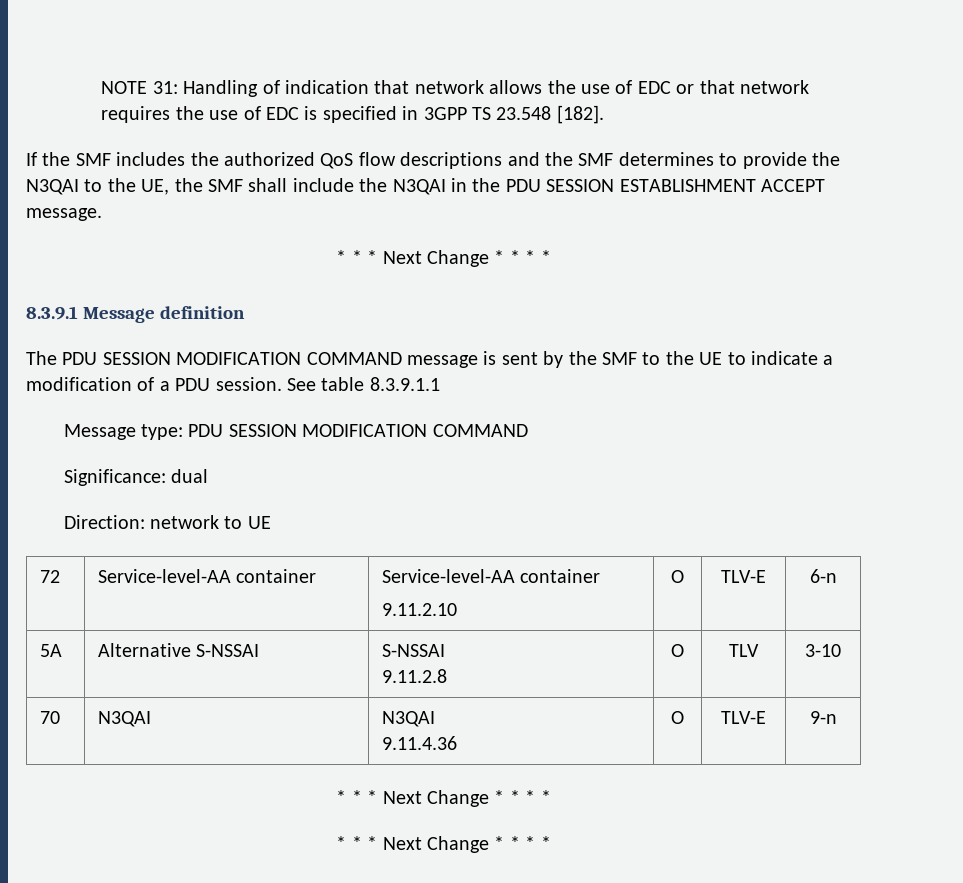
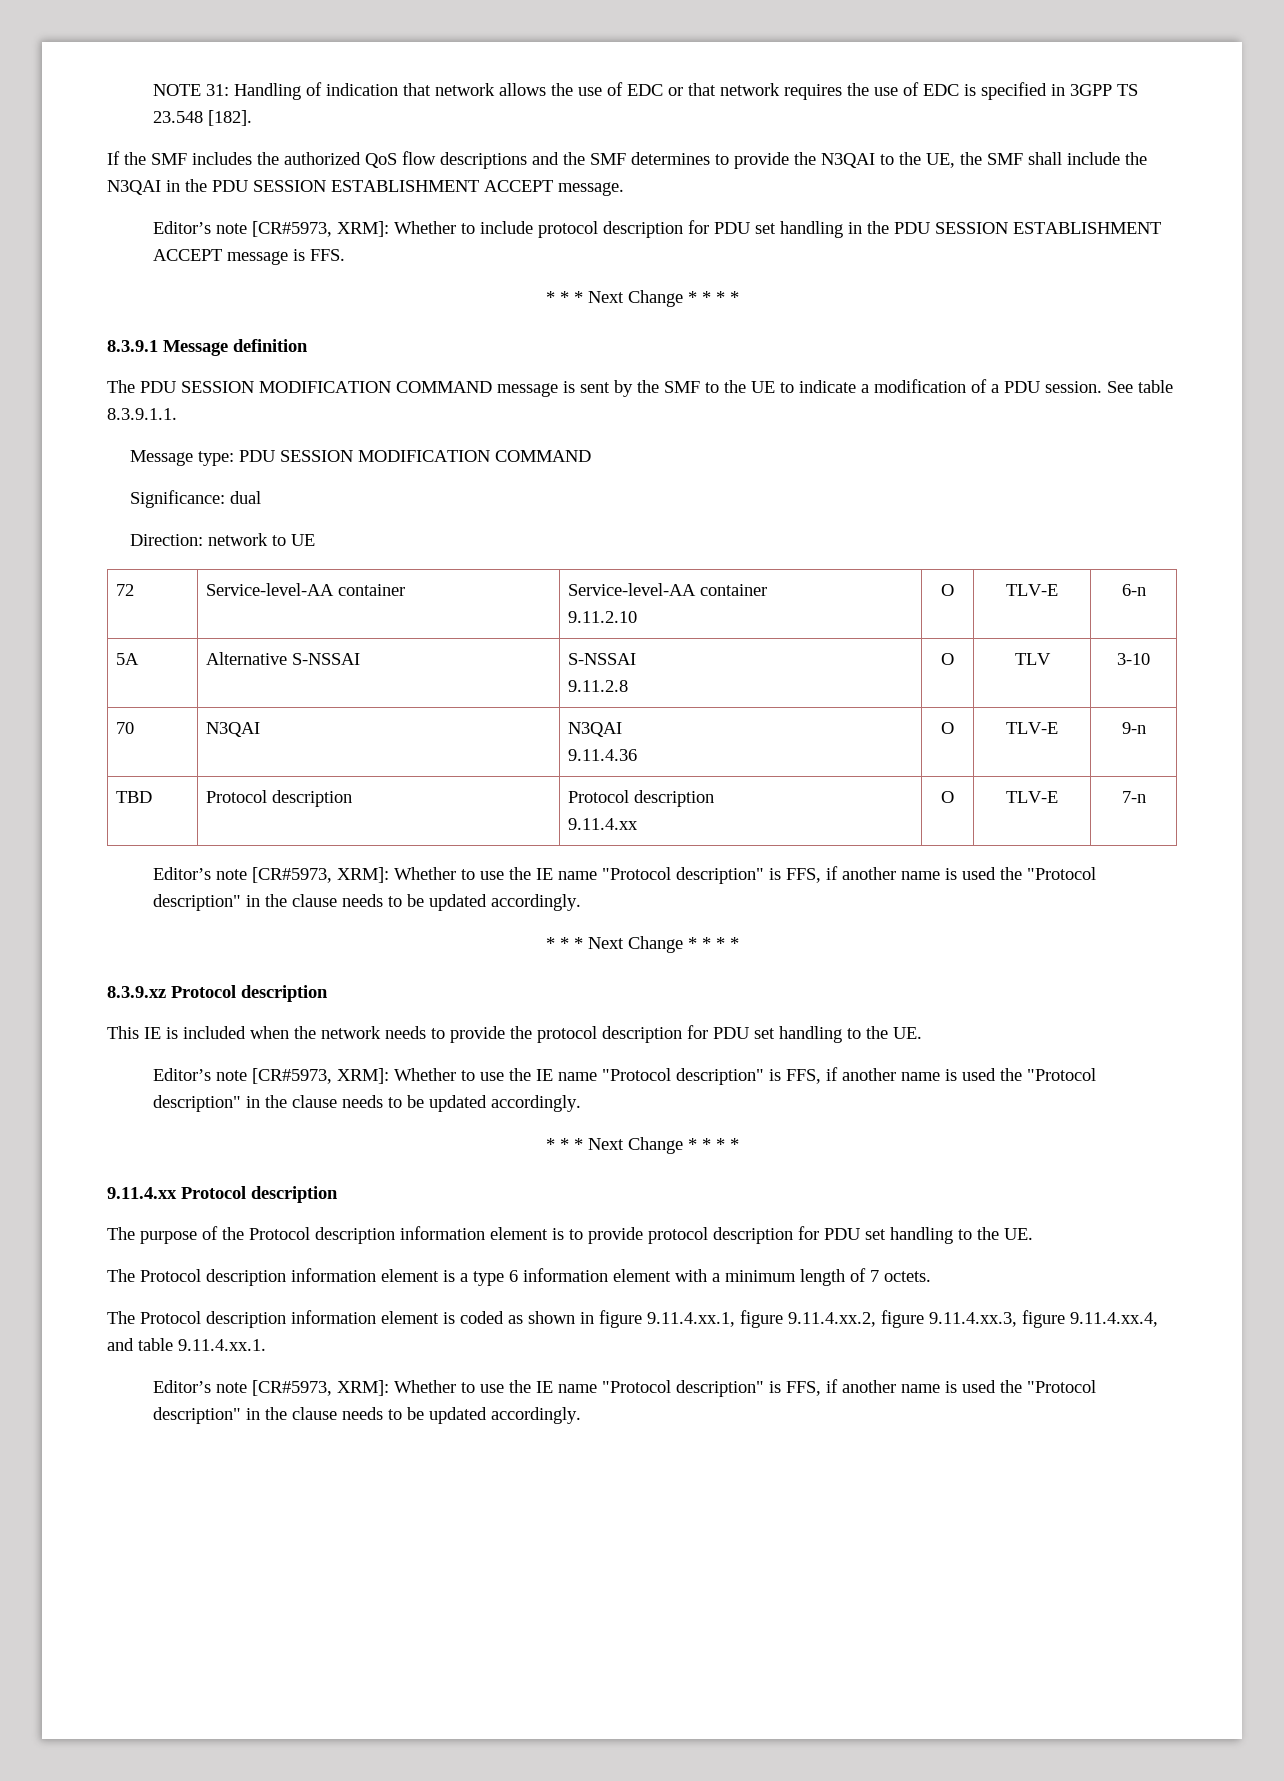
(102, 214) none -> [153,220,1162,238] [153,249,346,265] // Editor’s note [CR#5973, XRM]: Whether to include protocol description for PDU set handling in the PDU SESSION ESTABLISHMENT ACCEPT message is FFS.
[369,377,440,391] 8.3.9.1.1 -> [107,408,177,420] 8.3.9.1.1.
[336,790,551,807] [336,836,551,853] // * * * Next Change * * * * // * * * Next Change * * * * -> [115,791,152,803] [205,790,352,807] [567,790,714,807] [567,818,638,830] [941,791,954,803] [1006,791,1058,803] [1121,791,1146,803] [153,866,1097,884] [153,894,582,911] [545,936,739,953] [107,985,328,1002] [107,1025,922,1043] [153,1067,1097,1085] [153,1095,582,1112] [545,1137,739,1154] [107,1186,338,1203] [107,1226,1033,1244] [107,1268,931,1286] [107,1310,1158,1328] [107,1338,266,1351] [153,1379,1097,1397] [153,1407,582,1424] // TBD | Protocol description | Protocol description // 9.11.4.xx | O | TLV-E | 7-n // Editor’s note [CR#5973, XRM]: Whether to use the IE name "Protocol description" is FFS, if another name is used the "Protocol description" in the clause needs to be updated accordingly. // * * * Next Change * * * * // 8.3.9.xz Protocol description // This IE is included when the network needs to provide the protocol description for PDU set handling to the UE. // Editor’s note [CR#5973, XRM]: Whether to use the IE name "Protocol description" is FFS, if another name is used the "Protocol description" in the clause needs to be updated accordingly. // * * * Next Change * * * * // 9.11.4.xx Protocol description // The purpose of the Protocol description information element is to provide protocol description for PDU set handling to the UE. // The Protocol description information element is a type 6 information element with a minimum length of 7 octets. // The Protocol description information element is coded as shown in figure 9.11.4.xx.1, figure 9.11.4.xx.2, figure 9.11.4.xx.3, figure 9.11.4.xx.4, and table 9.11.4.xx.1. // Editor’s note [CR#5973, XRM]: Whether to use the IE name "Protocol description" is FFS, if another name is used the "Protocol description" in the clause needs to be updated accordingly.

